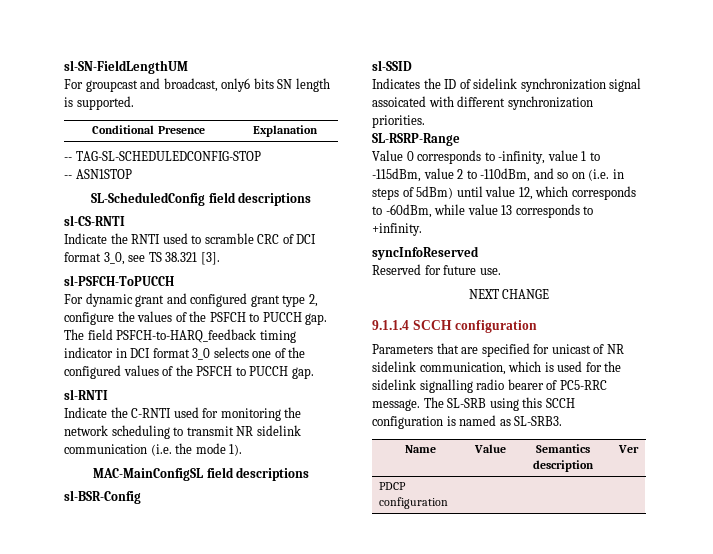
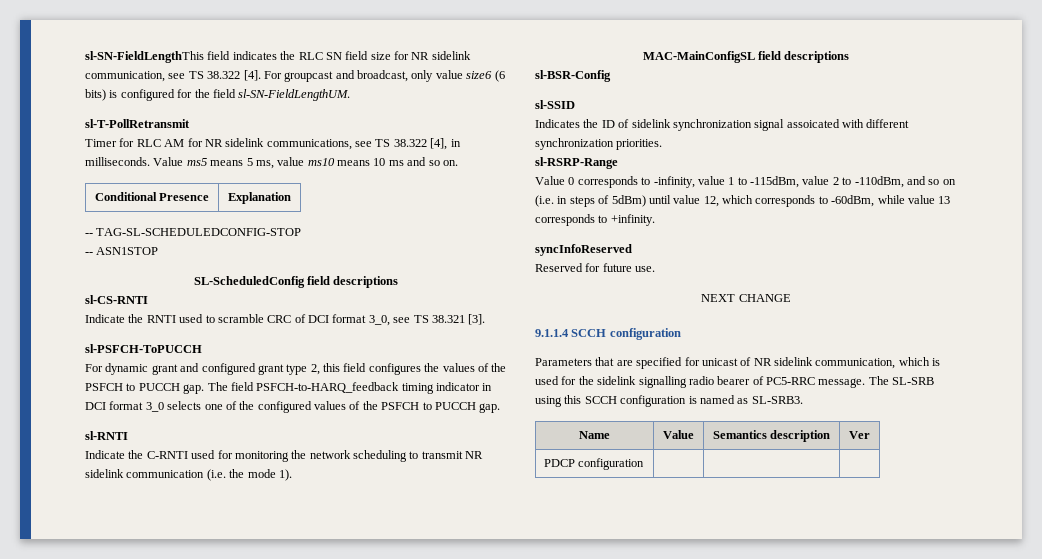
[64,60,188,74] [64,78,330,92] [64,96,134,110] sl-SN-FieldLengthUM // For groupcast and broadcast, only6 bits SN length is supported. -> [85,51,471,63] [85,70,505,82] [85,89,351,101] [85,119,190,128] [85,138,461,150] [85,157,458,169] sl-SN-FieldLengthThis field indicates the RLC SN field size for NR sidelink communication, see TS 38.322 [4]. For groupcast and broadcast, only value size6 (6 bits) is configured for the field sl-SN-FieldLengthUM. // sl-T-PollRetransmit // Timer for RLC AM for NR sidelink communications, see TS 38.322 [4], in milliseconds. Value ms5 means 5 ms, value ms10 means 10 ms and so on.
[64,312,114,325] configure -> [323,363,421,375] this field configures
[372,133,460,146] SL-RSRP-Range -> [535,157,618,169] sl-RSRP-Range

